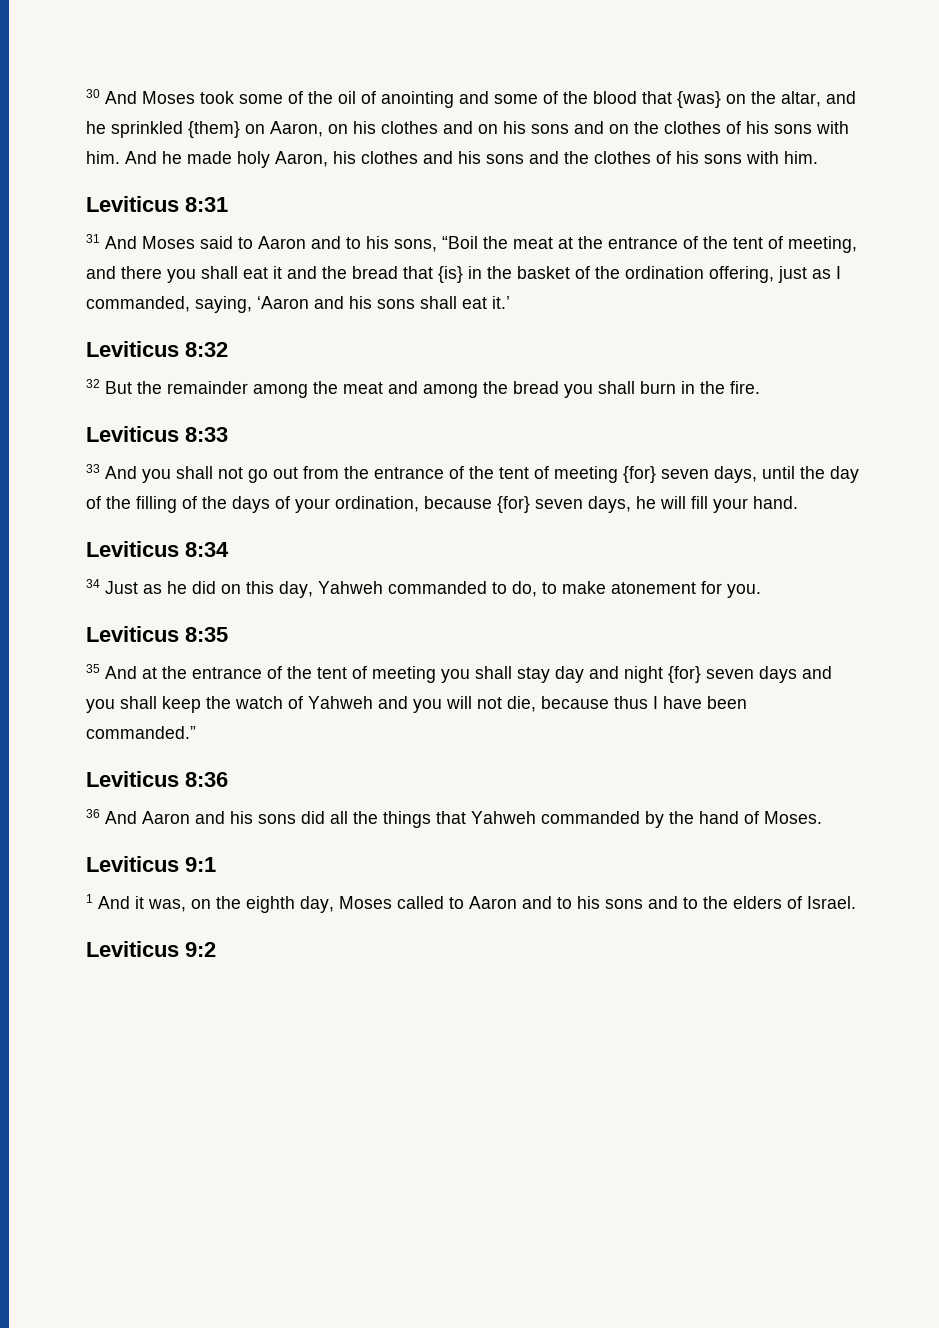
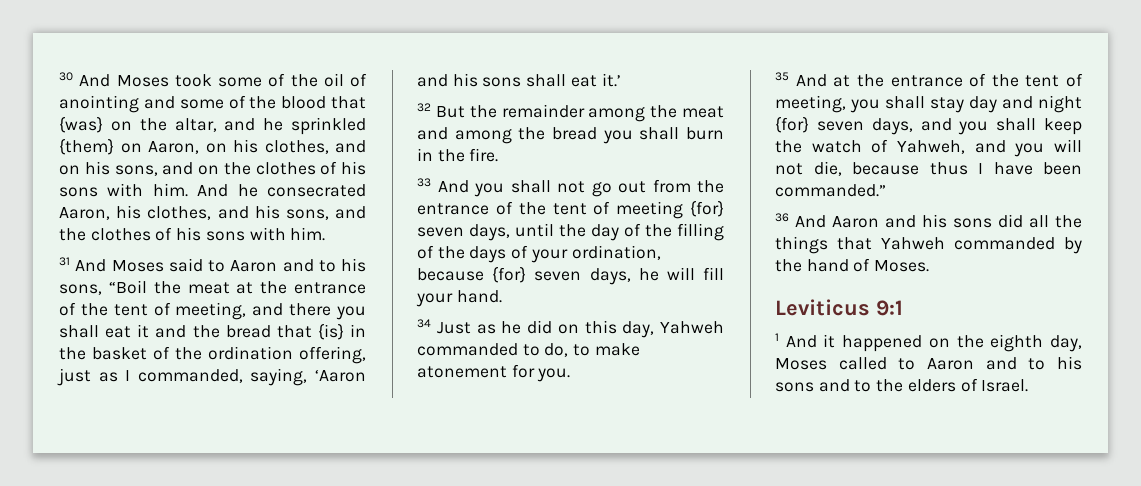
[381,121,438,134] clothes -> [264,140,329,154] clothes,
[531,124,569,134] sons -> [114,165,158,176] sons,
[187,151,270,168] made holy -> [267,184,366,197] consecrated
[361,151,524,164] clothes and his sons -> [147,205,329,220] clothes, and his sons,
[86,196,228,212] // Leviticus 8:31 -> (326, 234) none
[86,341,228,357] // Leviticus 8:32 -> (621, 80) none
[86,426,228,442] // Leviticus 8:33 -> (499, 155) none
[86,541,229,557] // Leviticus 8:34 -> (502, 296) none
[86,626,228,642] // Leviticus 8:35 -> (571, 375) none
[372,666,436,683] meeting -> [775,95,846,113] meeting,
[759,666,797,683] days -> [871,118,913,135] days,
[308,696,373,709] Yahweh -> [897,140,965,154] Yahweh,
[86,771,228,787] // Leviticus 8:36 -> (886, 190) none
[148,899,186,912] was, -> [842,335,923,352] happened
[86,941,216,957] // Leviticus 9:2 -> (1029, 385) none

